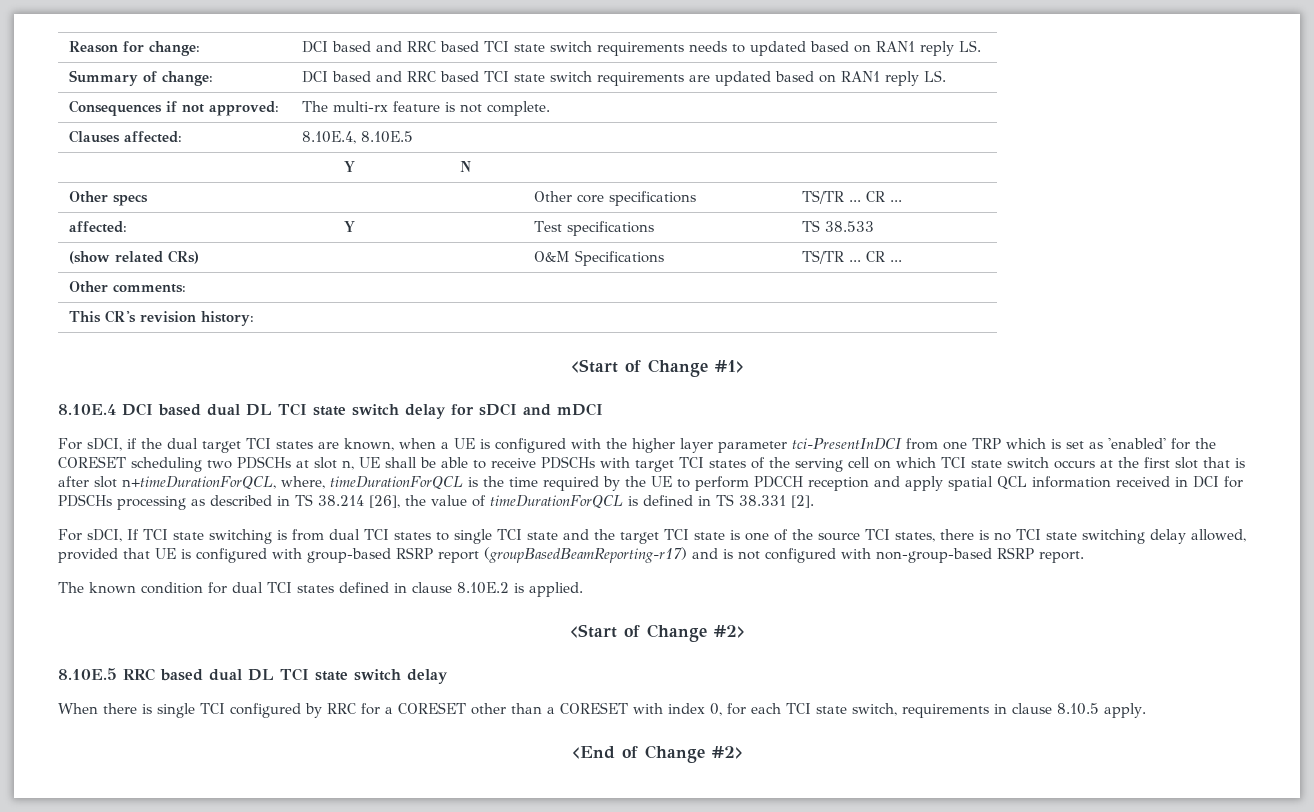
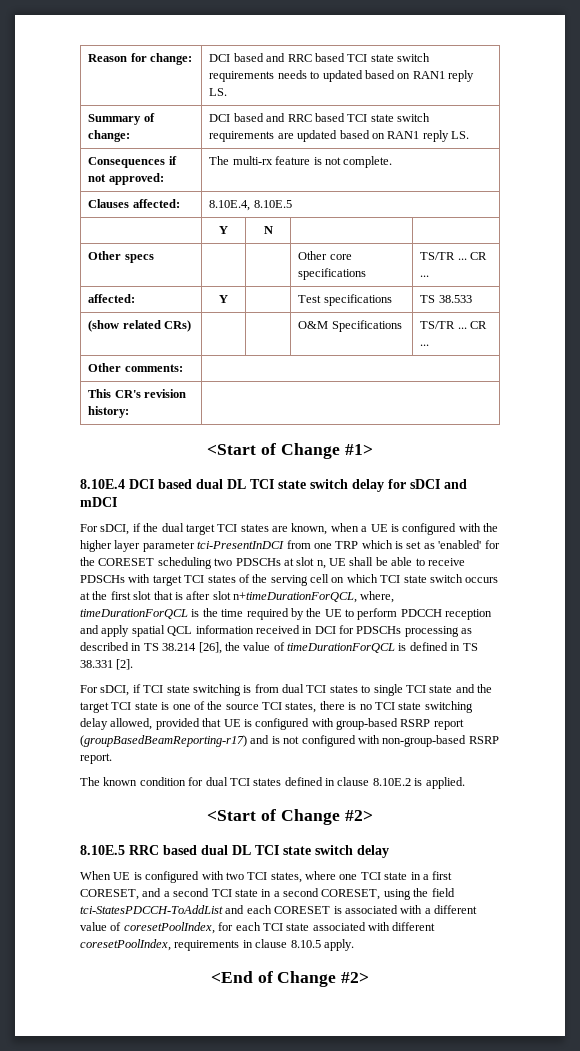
[127,529,139,540] If -> [132,684,141,693] if
[103,702,897,718] there is single TCI configured by RRC for a CORESET other than a CORESET with index 0, for each TCI state switch, -> [113,871,453,883] [80,888,455,900] [80,905,477,914] [80,922,436,934] [80,939,171,951] UE is configured with two TCI states, where one TCI state in a first CORESET, and a second TCI state in a second CORESET, using the field tci-StatesPDCCH-ToAddList and each CORESET is associated with a different value of coresetPoolIndex, for each TCI state associated with different coresetPoolIndex,

